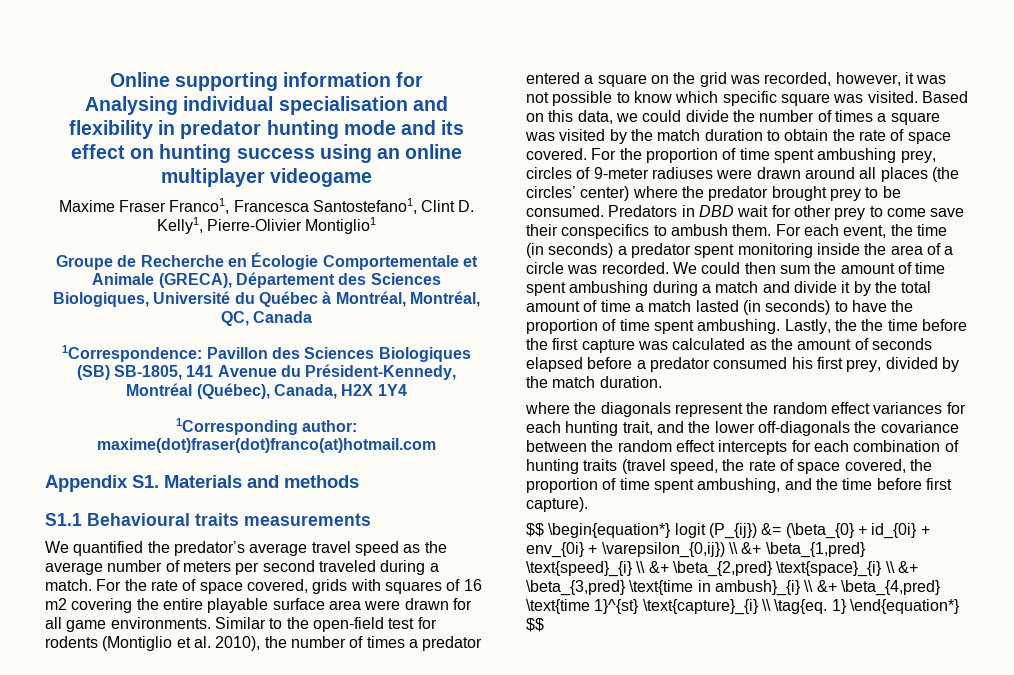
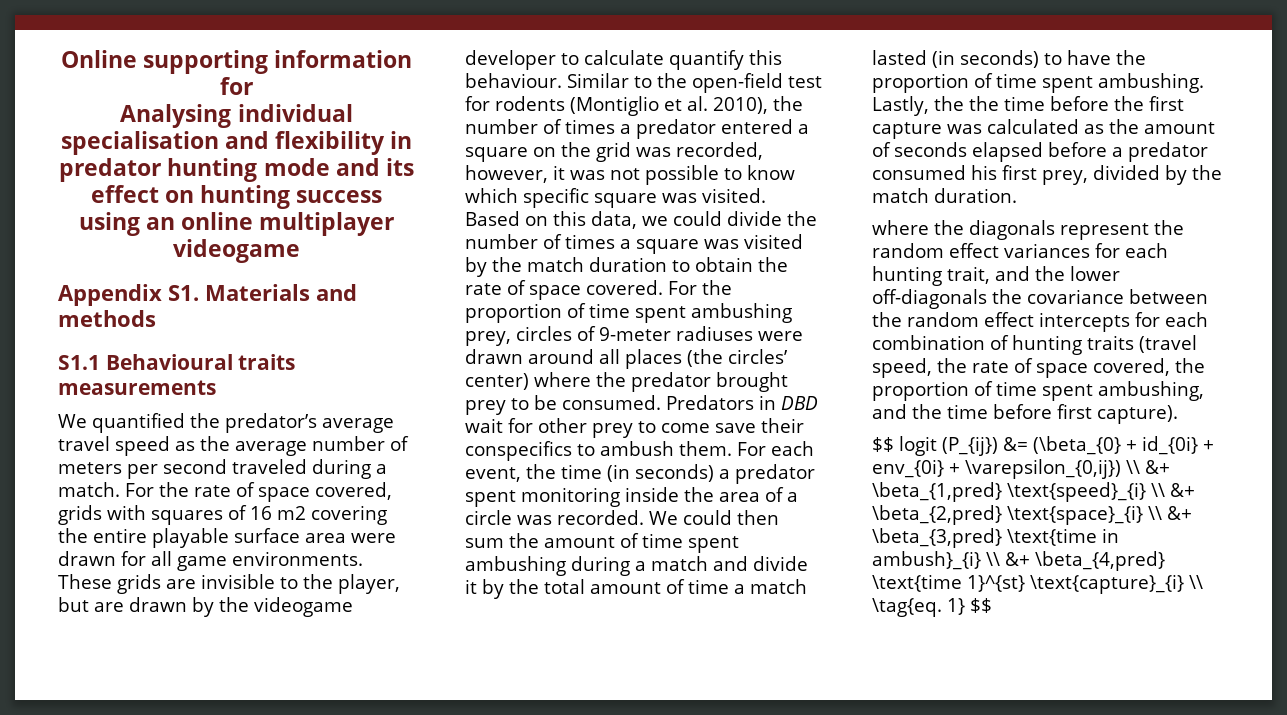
[58,198,475,214] [156,217,377,234] [56,252,478,270] [92,272,441,288] [53,291,480,307] [220,311,313,326] [62,345,471,362] [76,364,457,380] [126,383,407,399] [175,418,358,435] [97,438,436,453] // Maxime Fraser Franco1, Francesca Santostefano1, Clint D. Kelly1, Pierre-Olivier Montiglio1 // Groupe de Recherche en Écologie Comportementale et Animale (GRECA), Département des Sciences Biologiques, Université du Québec à Montréal, Montréal, QC, Canada // 1Correspondence: Pavillon des Sciences Biologiques (SB) SB-1805, 141 Avenue du Président-Kennedy, Montréal (Québec), Canada, H2X 1Y4 // 1Corresponding author: maxime(dot)fraser(dot)franco(at)hotmail.com -> (300, 251) none
(211, 623) none -> [58,574,400,594] [58,597,353,617] [465,50,782,70] [465,73,562,88] These grids are invisible to the player, but are drawn by the videogame developer to calculate quantify this behaviour.
[548,523,672,538] \begin{equation*} -> (894, 444) none
[849,599,960,614] \end{equation*} -> (965, 606) none

